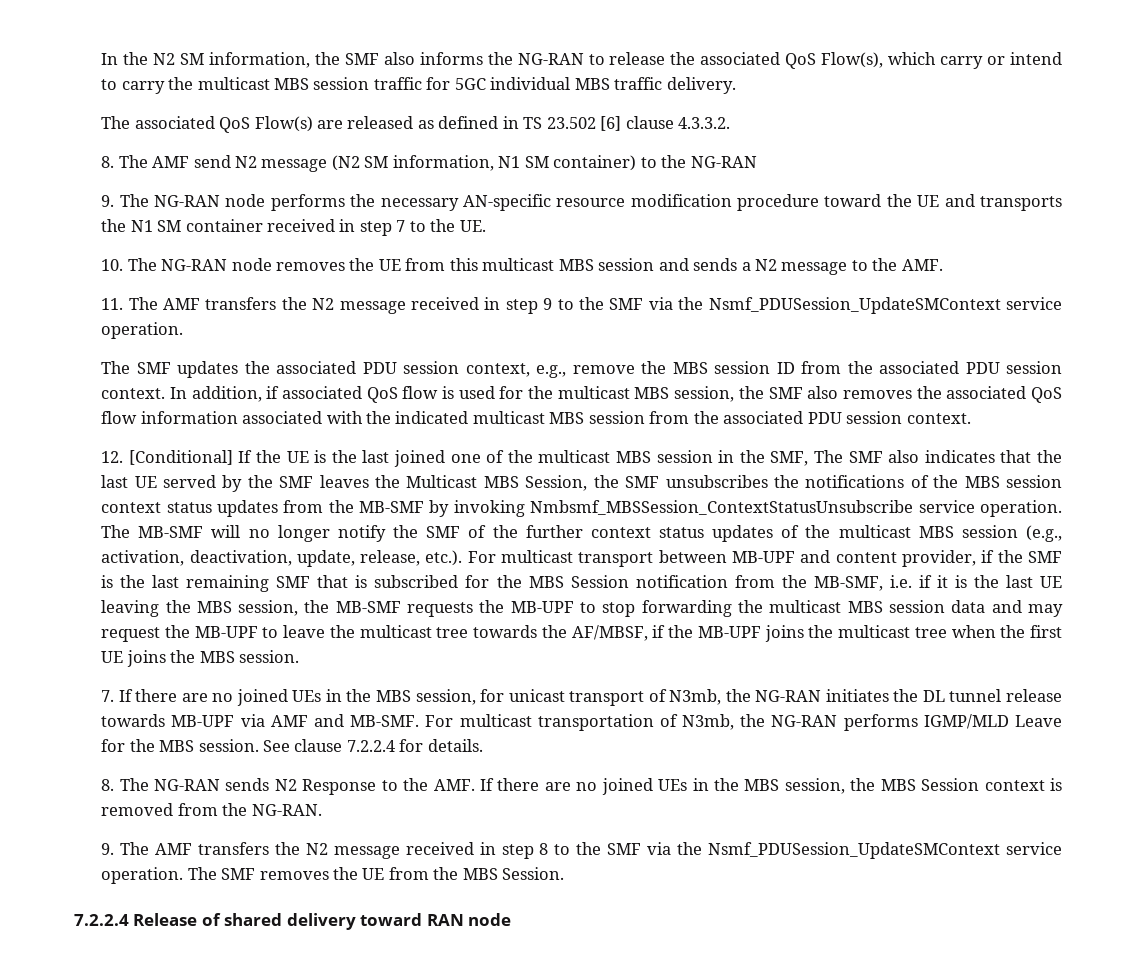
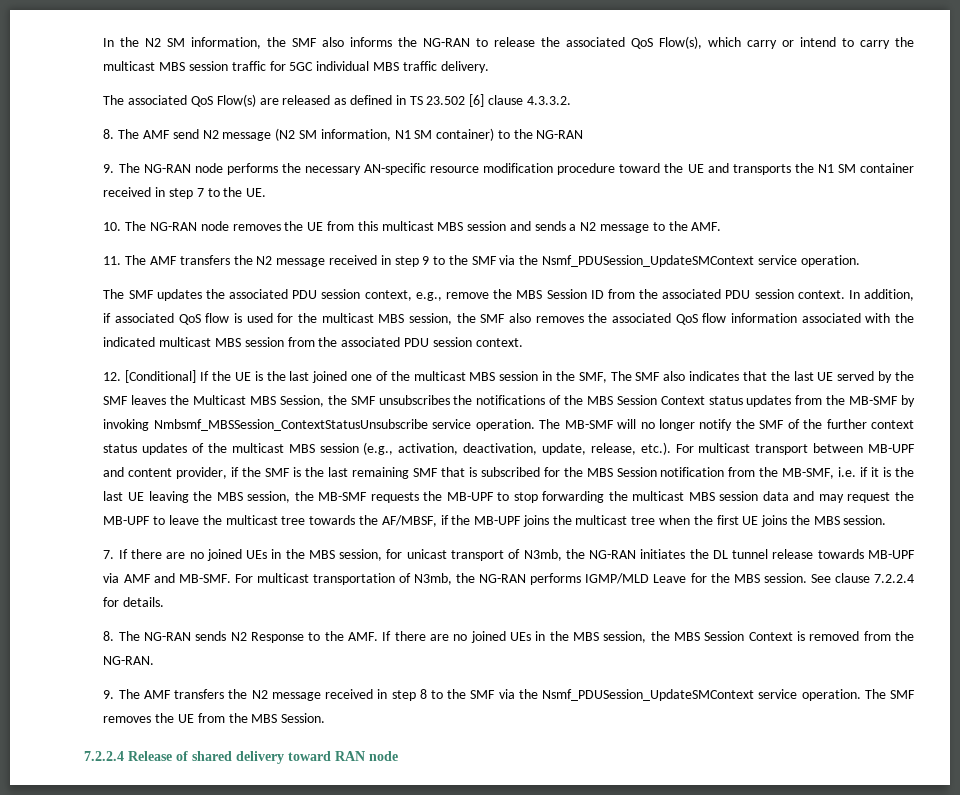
[714,361,771,374] session -> [546,289,587,299] Session
[1005,475,1062,488] [101,502,162,513] session context -> [616,395,705,405] Session Context
[984,780,1045,791] context -> [748,632,793,641] Context

